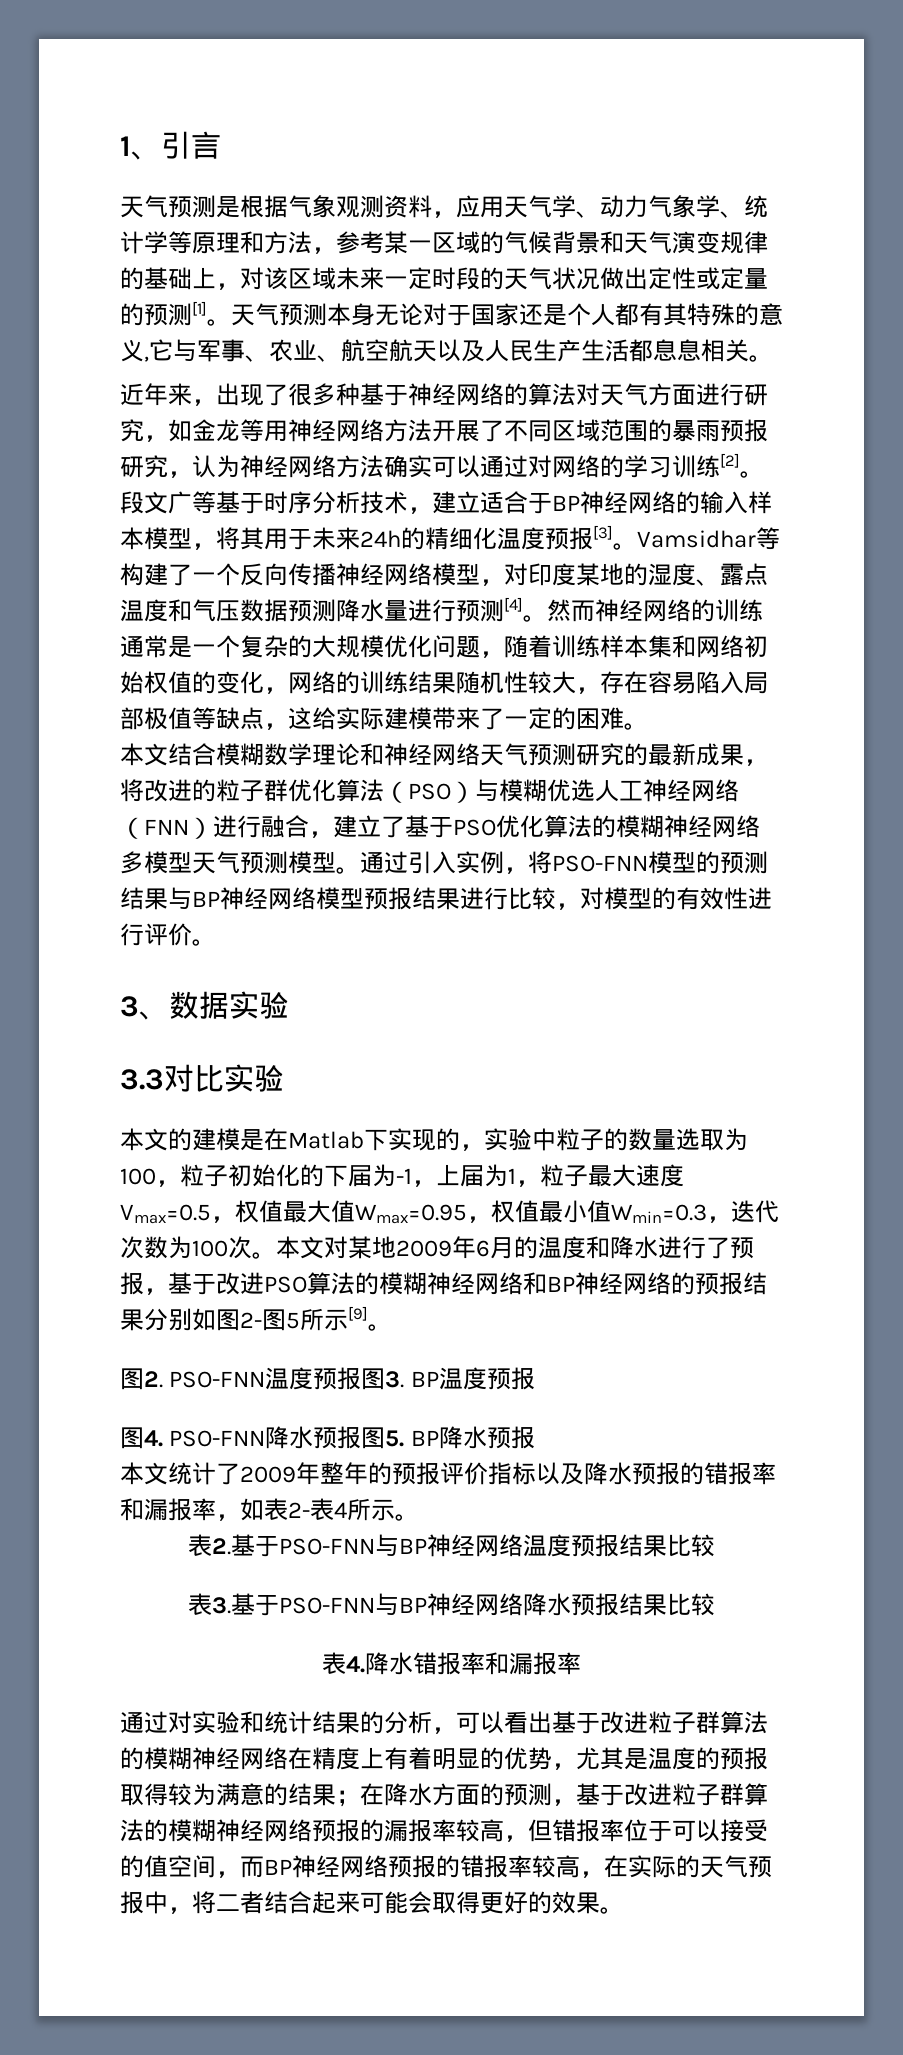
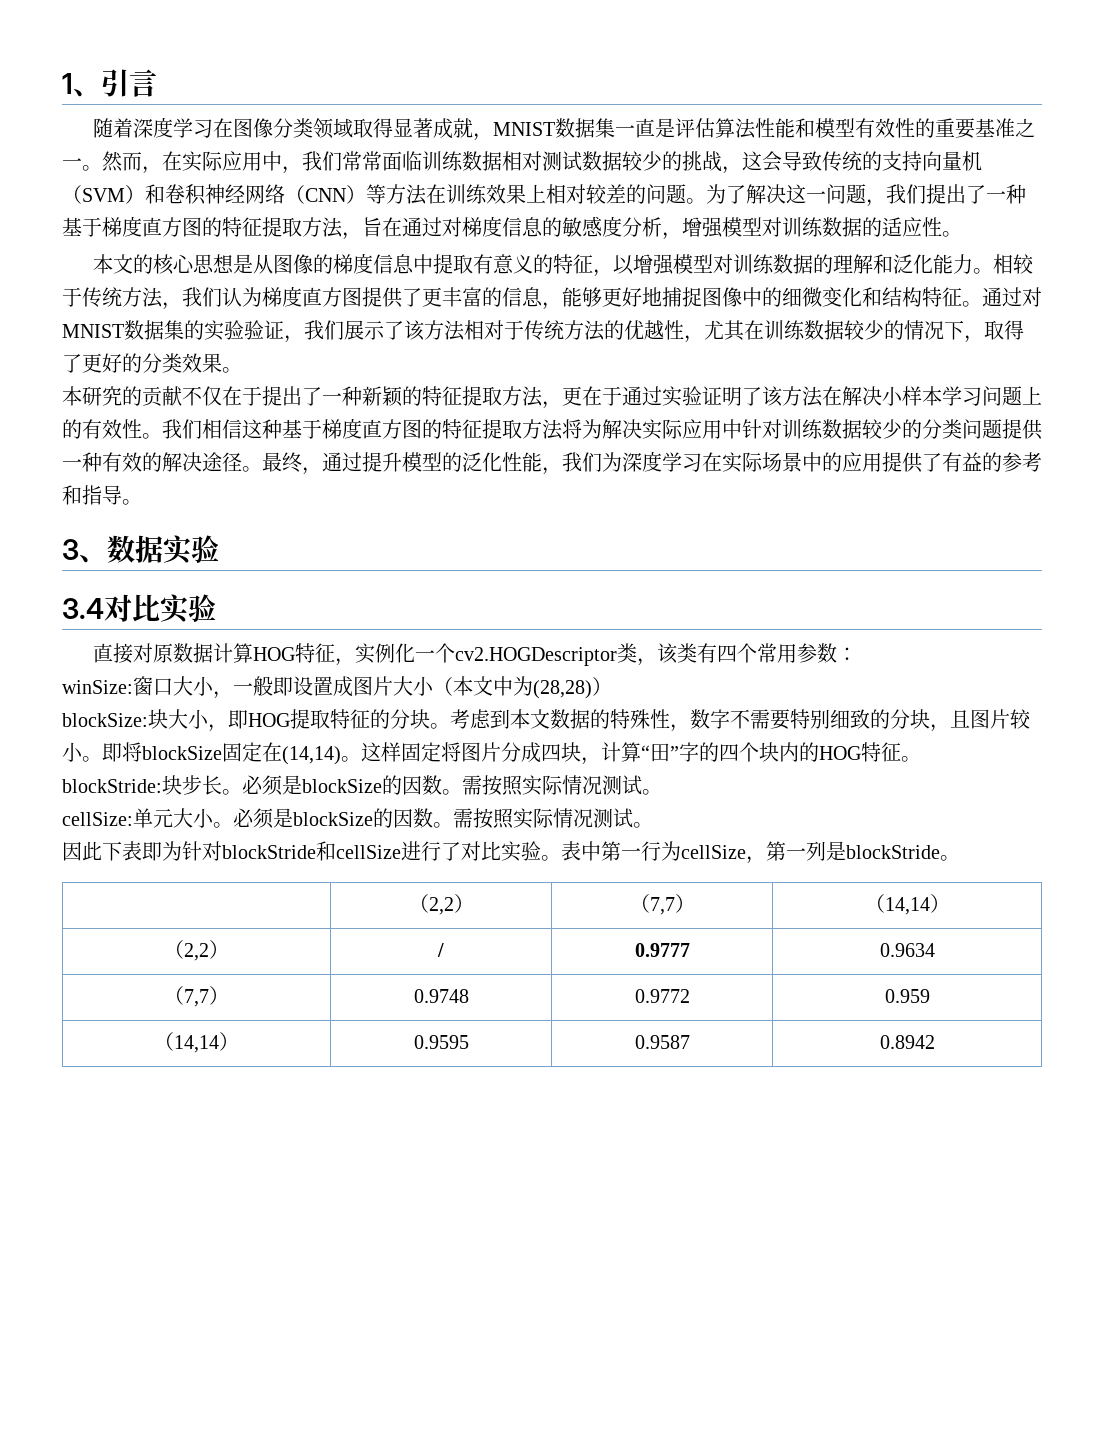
[120,195,768,218] [120,231,768,254] [120,267,768,290] [120,301,207,326] [207,303,783,326] [120,339,773,362] [120,383,768,406] [120,419,768,442] [120,453,740,478] [740,471,764,478] [120,491,772,514] [120,525,613,550] [613,527,780,550] [120,563,768,586] [120,597,523,622] [523,599,763,622] [120,635,768,658] [120,671,768,694] [120,707,648,730] [120,743,768,766] [120,779,739,803] [120,815,760,839] [120,851,768,874] [120,887,772,910] [120,923,192,946] 天气预测是根据气象观测资料，应用天气学、动力气象学、统计学等原理和方法，参考某一区域的气候背景和天气演变规律的基础上，对该区域未来一定时段的天气状况做出定性或定量的预测[1]。天气预测本身无论对于国家还是个人都有其特殊的意义,它与军事、农业、航空航天以及人民生产生活都息息相关。 // 近年来，出现了很多种基于神经网络的算法对天气方面进行研究，如金龙等用神经网络方法开展了不同区域范围的暴雨预报研究，认为神经网络方法确实可以通过对网络的学习训练[2]。段文广等基于时序分析技术，建立适合于BP神经网络的输入样本模型，将其用于未来24h的精细化温度预报[3]。Vamsidhar等构建了一个反向传播神经网络模型，对印度某地的湿度、露点温度和气压数据预测降水量进行预测[4]。然而神经网络的训练通常是一个复杂的大规模优化问题，随着训练样本集和网络初始权值的变化，网络的训练结果随机性较大，存在容易陷入局部极值等缺点，这给实际建模带来了一定的困难。 // 本文结合模糊数学理论和神经网络天气预测研究的最新成果，将改进的粒子群优化算法（PSO）与模糊优选人工神经网络（FNN）进行融合，建立了基于PSO优化算法的模糊神经网络多模型天气预测模型。通过引入实例，将PSO-FNN模型的预测结果与BP神经网络模型预报结果进行比较，对模型的有效性进行评价 -> [92,117,1035,141] [62,151,982,174] [62,184,1026,207] [62,216,962,240] [92,253,1034,277] [62,286,1042,310] [62,320,1024,343] [62,353,242,373] [62,386,1042,409] [62,418,1043,440] [62,451,1042,475] [62,485,122,505] 随着深度学习在图像分类领域取得显著成就，MNIST数据集一直是评估算法性能和模型有效性的重要基准之一。然而，在实际应用中，我们常常面临训练数据相对测试数据较少的挑战，这会导致传统的支持向量机（SVM）和卷积神经网络（CNN）等方法在训练效果上相对较差的问题。为了解决这一问题，我们提出了一种基于梯度直方图的特征提取方法，旨在通过对梯度信息的敏感度分析，增强模型对训练数据的适应性。 // 本文的核心思想是从图像的梯度信息中提取有意义的特征，以增强模型对训练数据的理解和泛化能力。相较于传统方法，我们认为梯度直方图提供了更丰富的信息，能够更好地捕捉图像中的细微变化和结构特征。通过对MNIST数据集的实验验证，我们展示了该方法相对于传统方法的优越性，尤其在训练数据较少的情况下，取得了更好的分类效果。 // 本研究的贡献不仅在于提出了一种新颖的特征提取方法，更在于通过实验证明了该方法在解决小样本学习问题上的有效性。我们相信这种基于梯度直方图的特征提取方法将为解决实际应用中针对训练数据较少的分类问题提供一种有效的解决途径。最终，通过提升模型的泛化性能，我们为深度学习在实际场景中的应用提供了有益的参考和指导
[120,1069,164,1090] 3.3 -> [62,598,104,619] 3.4
[120,1128,748,1151] [120,1164,684,1187] [120,1200,779,1224] [120,1236,754,1259] [120,1272,767,1295] [120,1306,368,1331] [368,1324,392,1331] [120,1367,535,1390] [120,1426,535,1449] [120,1462,776,1485] [120,1498,419,1521] [188,1534,715,1557] [188,1593,715,1616] [322,1652,581,1675] [120,1711,768,1734] [120,1747,768,1770] [120,1783,768,1807] [120,1819,768,1842] [120,1855,772,1878] [120,1891,624,1914] 本文的建模是在Matlab下实现的，实验中粒子的数量选取为100，粒子初始化的下届为-1，上届为1，粒子最大速度Vmax=0.5，权值最大值Wmax=0.95，权值最小值Wmin=0.3，迭代次数为100次。本文对某地2009年6月的温度和降水进行了预报，基于改进PSO算法的模糊神经网络和BP神经网络的预报结果分别如图2-图5所示[9]。 // 图2. PSO-FNN温度预报图3. BP温度预报 // 图4. PSO-FNN降水预报图5. BP降水预报 // 本文统计了2009年整年的预报评价指标以及降水预报的错报率和漏报率，如表2-表4所示。 // 表2.基于PSO-FNN与BP神经网络温度预报结果比较 // 表3.基于PSO-FNN与BP神经网络降水预报结果比较 // 表4.降水错报率和漏报率 // 通过对实验和统计结果的分析，可以看出基于改进粒子群算法的模糊神经网络在精度上有着明显的优势，尤其是温度的预报取得较为满意的结果；在降水方面的预测，基于改进粒子群算法的模糊神经网络预报的漏报率较高，但错报率位于可以接受的值空间，而BP神经网络预报的错报率较高，在实际的天气预报中，将二者结合起来可能会取得更好的效果。 -> [92,643,857,666] [62,676,612,699] [62,709,1031,732] [62,742,921,765] [62,775,662,796] [62,808,653,829] [62,841,960,864] [408,894,474,915] [629,894,695,915] [864,894,950,915] [164,940,229,961] [437,943,444,957] [634,943,690,957] [879,943,935,957] [164,986,229,1007] [413,989,469,1003] [634,989,690,1003] [884,989,930,1003] [154,1032,239,1053] [413,1035,469,1049] [634,1035,690,1049] [879,1035,935,1049] 直接对原数据计算HOG特征，实例化一个cv2.HOGDescriptor类，该类有四个常用参数： // winSize:窗口大小，一般即设置成图片大小（本文中为(28,28)） // blockSize:块大小，即HOG提取特征的分块。考虑到本文数据的特殊性，数字不需要特别细致的分块，且图片较小。即将blockSize固定在(14,14)。这样固定将图片分成四块，计算“田”字的四个块内的HOG特征。 // blockStride:块步长。必须是blockSize的因数。需按照实际情况测试。 // cellSize:单元大小。必须是blockSize的因数。需按照实际情况测试。 // 因此下表即为针对blockStride和cellSize进行了对比实验。表中第一行为cellSize，第一列是blockStride。 // | （2,2） | （7,7） | （14,14） // （2,2） | / | 0.9777 | 0.9634 // （7,7） | 0.9748 | 0.9772 | 0.959 // （14,14） | 0.9595 | 0.9587 | 0.8942

